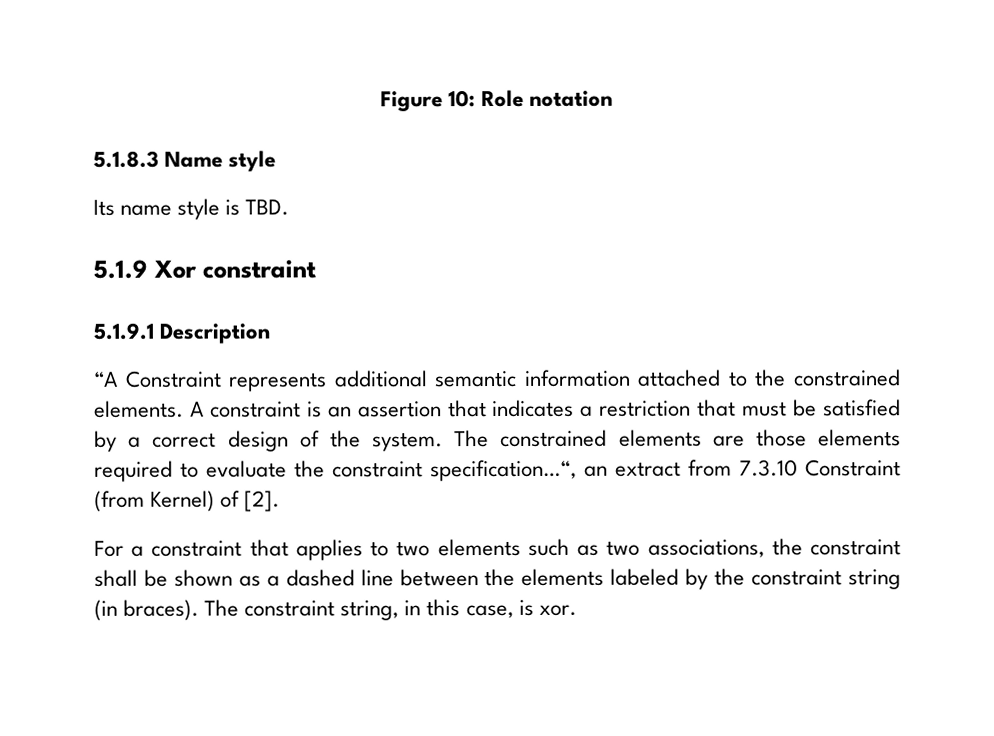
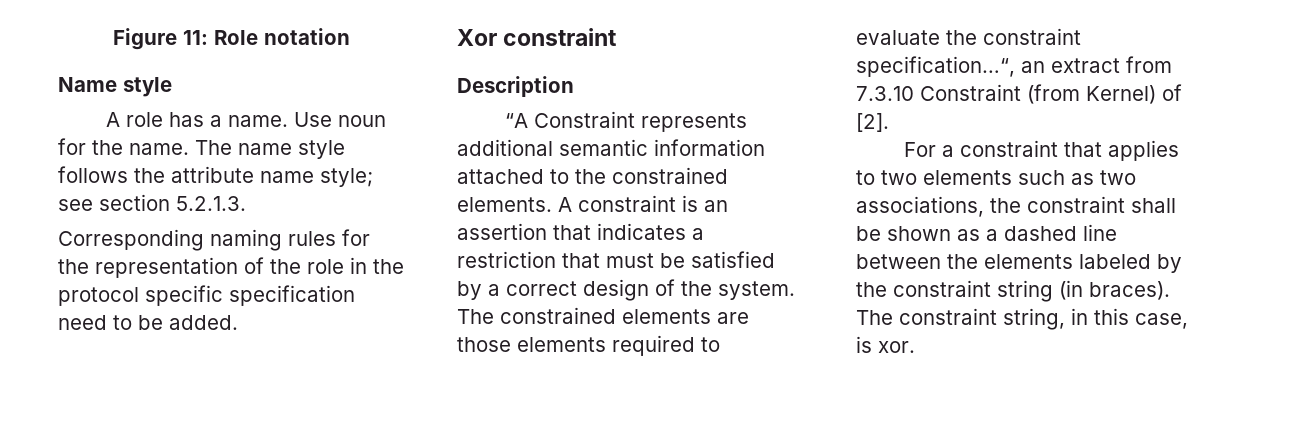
[448,90,476,108] 10: -> [182,30,208,45] 11:
[93,150,159,168] 5.1.8.3 -> (350, 36) none
[93,198,290,220] [93,259,148,279] Its name style is TBD. // 5.1.9 -> [106,112,387,127] [58,138,345,159] [58,166,373,187] [58,194,246,211] [58,229,370,251] [58,257,404,278] [58,285,355,306] [58,315,238,330] A role has a name. Use noun for the name. The name style follows the attribute name style; see section 5.2.1.3. // Corresponding naming rules for the representation of the role in the protocol specific specification need to be added. //
[93,322,154,340] 5.1.9.1 -> (618, 37) none

